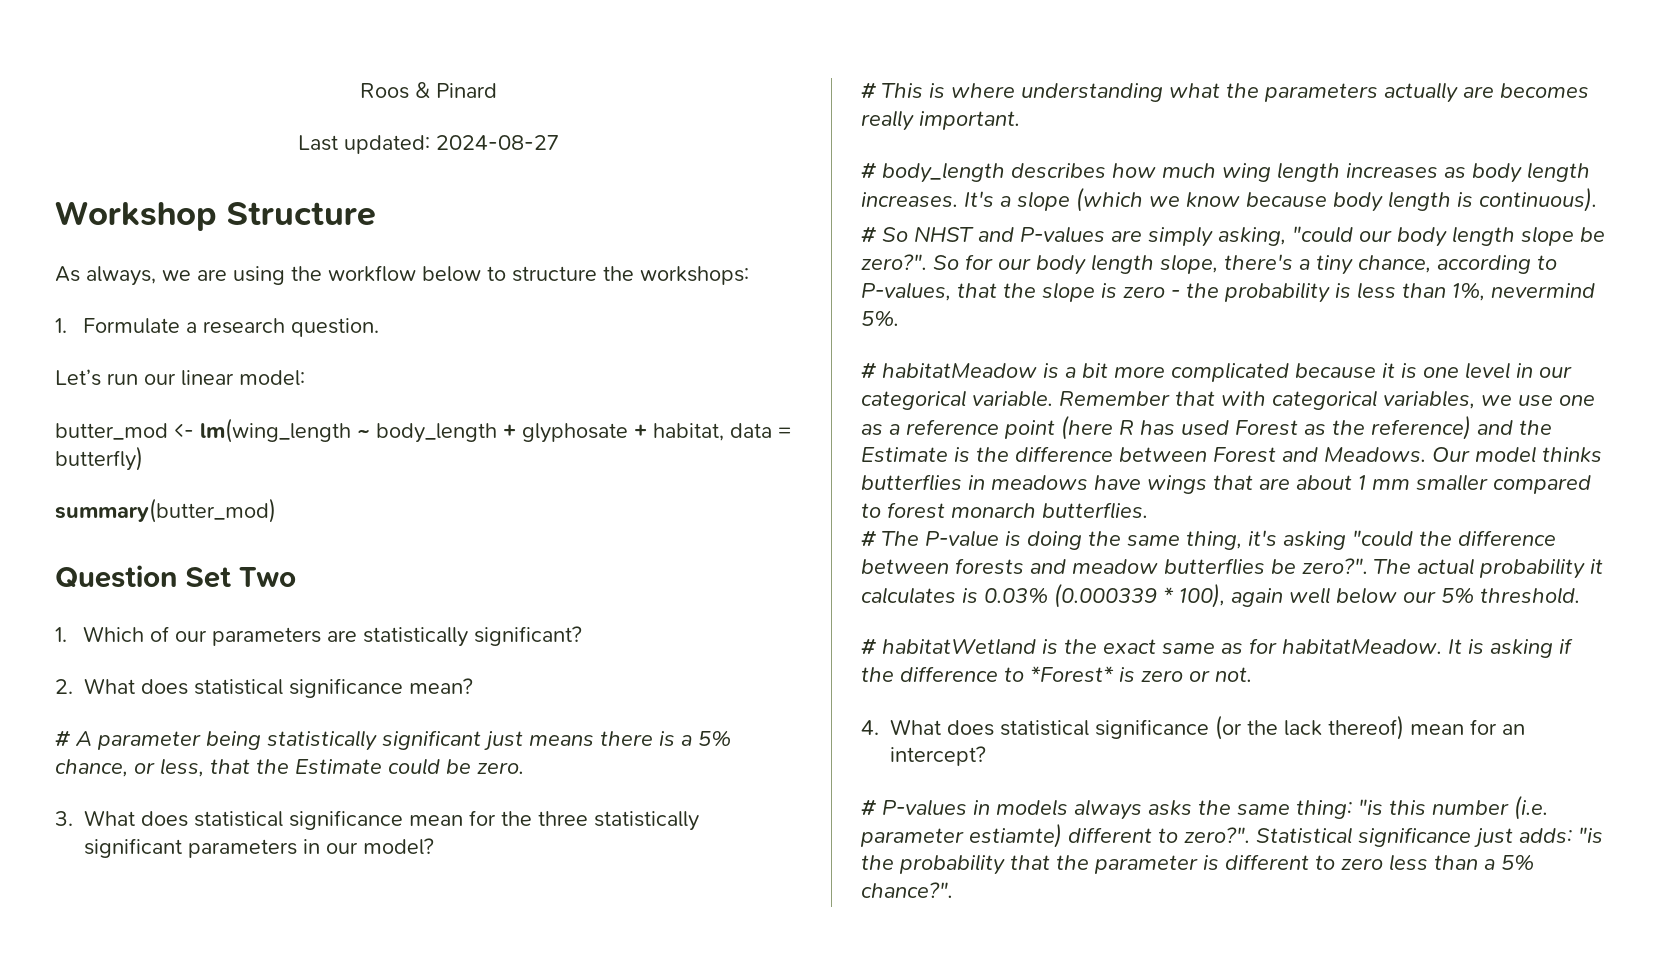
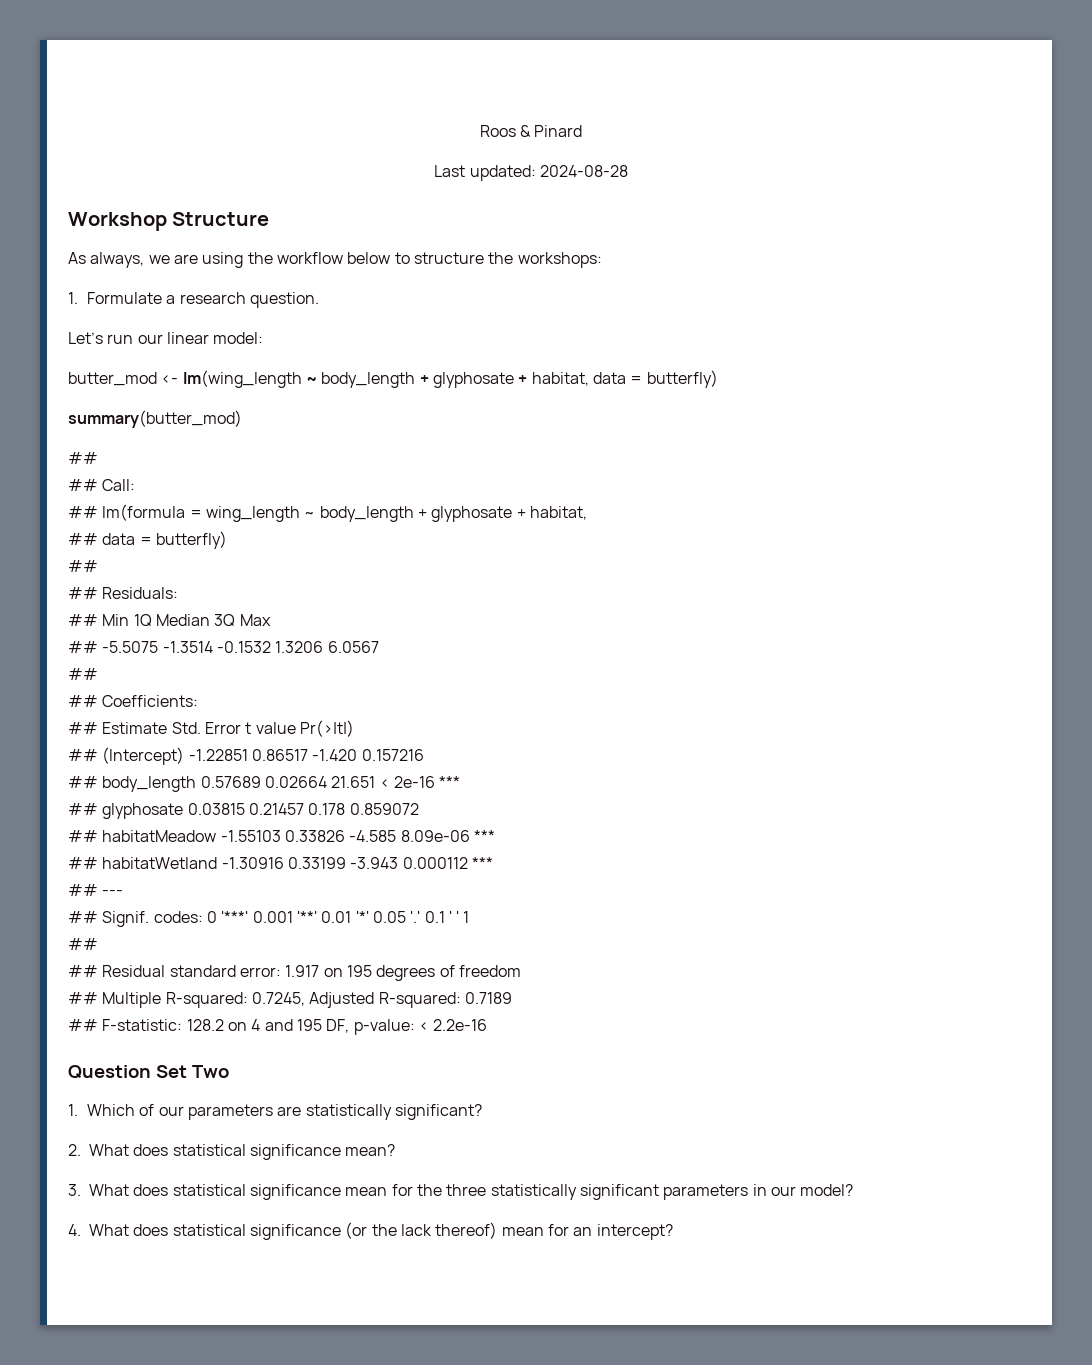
[435,135,559,150] 2024-08-27 -> [539,165,628,177] 2024-08-28
(276, 510) none -> [68,452,98,464] [68,479,136,491] [68,504,587,522] [68,531,227,549] [68,560,98,572] [68,587,179,599] [68,614,271,627] [68,641,379,653] [68,668,98,680] [68,695,199,707] [68,720,354,737] [68,747,424,765] [68,776,461,792] [68,803,419,819] [68,830,495,842] [68,857,493,869] [68,884,124,896] [68,911,470,927] [68,938,98,950] [68,965,521,981] [68,992,512,1008] [68,1019,488,1035] // ## // ## Call: // ## lm(formula = wing_length ~ body_length + glyphosate + habitat, // ## data = butterfly) // ## // ## Residuals: // ## Min 1Q Median 3Q Max // ## -5.5075 -1.3514 -0.1532 1.3206 6.0567 // ## // ## Coefficients: // ## Estimate Std. Error t value Pr(>|t|) // ## (Intercept) -1.22851 0.86517 -1.420 0.157216 // ## body_length 0.57689 0.02664 21.651 < 2e-16 *** // ## glyphosate 0.03815 0.21457 0.178 0.859072 // ## habitatMeadow -1.55103 0.33826 -4.585 8.09e-06 *** // ## habitatWetland -1.30916 0.33199 -3.943 0.000112 *** // ## --- // ## Signif. codes: 0 '***' 0.001 '**' 0.01 '*' 0.05 '.' 0.1 ' ' 1 // ## // ## Residual standard error: 1.917 on 195 degrees of freedom // ## Multiple R-squared: 0.7245, Adjusted R-squared: 0.7189 // ## F-statistic: 128.2 on 4 and 195 DF, p-value: < 2.2e-16
[55,730,731,751] [55,758,524,777] // # A parameter being statistically significant just means there is a 5% chance, or less, that the Estimate could be zero. -> (396, 1150) none
[861,82,1589,103] [861,110,1020,131] [861,162,1590,183] [861,187,1597,212] [861,226,1605,247] [861,254,1557,275] [861,282,1595,303] [861,310,899,327] [861,362,1572,382] [861,390,1595,410] [861,415,1552,440] [861,446,1602,463] [861,474,1591,494] [861,502,1148,519] [861,530,1556,550] [861,558,1603,579] [861,583,1580,608] [861,638,1573,658] [861,666,1252,682] // # This is where understanding what the parameters actually are becomes really important. // # body_length describes how much wing length increases as body length increases. It's a slope (which we know because body length is continuous). // # So NHST and P-values are simply asking, "could our body length slope be zero?". So for our body length slope, there's a tiny chance, according to P-values, that the slope is zero - the probability is less than 1%, nevermind 5%. // # habitatMeadow is a bit more complicated because it is one level in our categorical variable. Remember that with categorical variables, we use one as a reference point (here R has used Forest as the reference) and the Estimate is the difference between Forest and Meadows. Our model thinks butterflies in meadows have wings that are about 1 mm smaller compared to forest monarch butterflies. // # The P-value is doing the same thing, it's asking "could the difference between forests and meadow butterflies be zero?". The actual probability it calculates is 0.03% (0.000339 * 100), again well below our 5% threshold. // # habitatWetland is the exact same as for habitatMeadow. It is asking if the difference to *Forest* is zero or not. -> (854, 1190) none
[861,795,1548,820] [860,823,1603,848] [861,854,1534,875] [861,882,953,898] // # P-values in models always asks the same thing: "is this number (i.e. parameter estiamte) different to zero?". Statistical significance just adds: "is the probability that the parameter is different to zero less than a 5% chance?". -> (673, 1232) none

